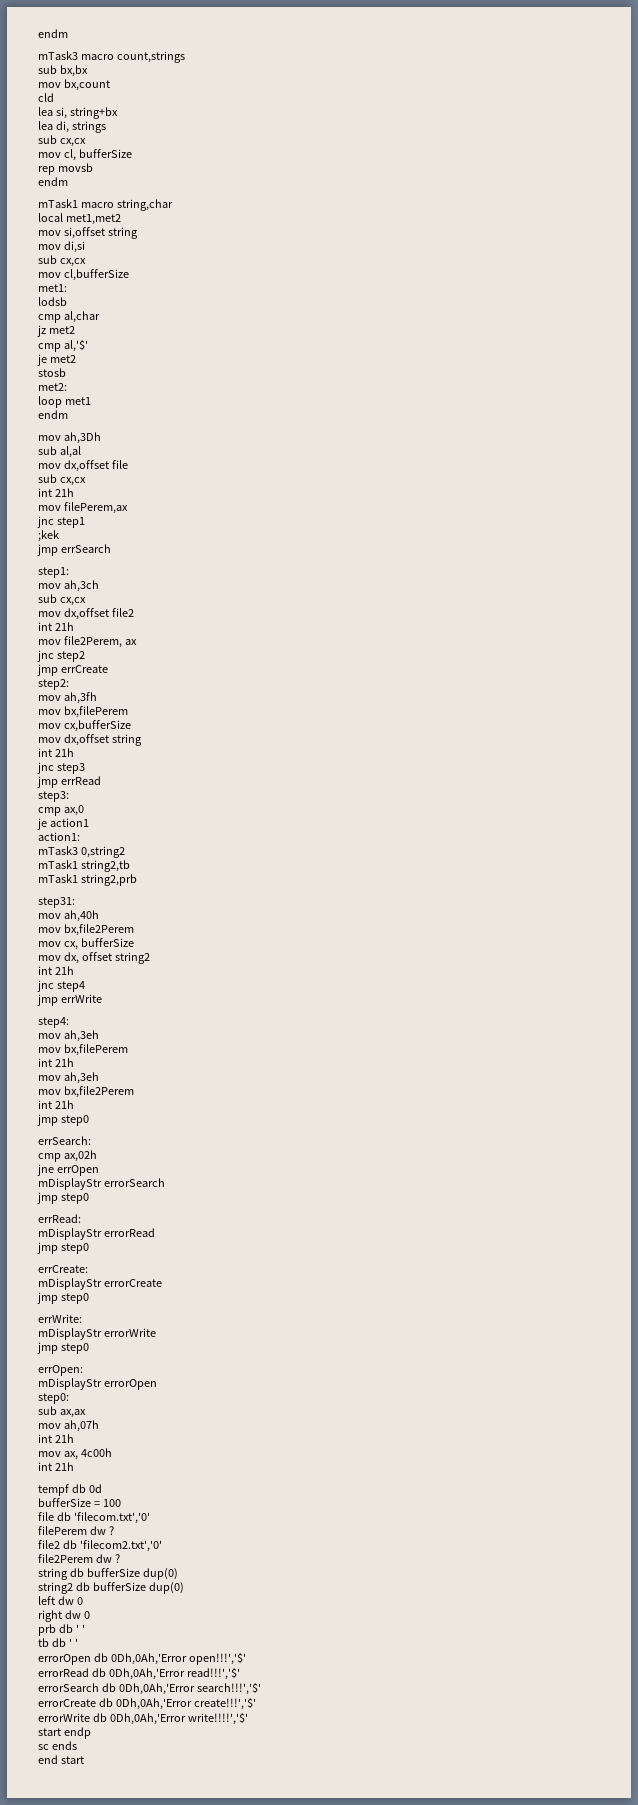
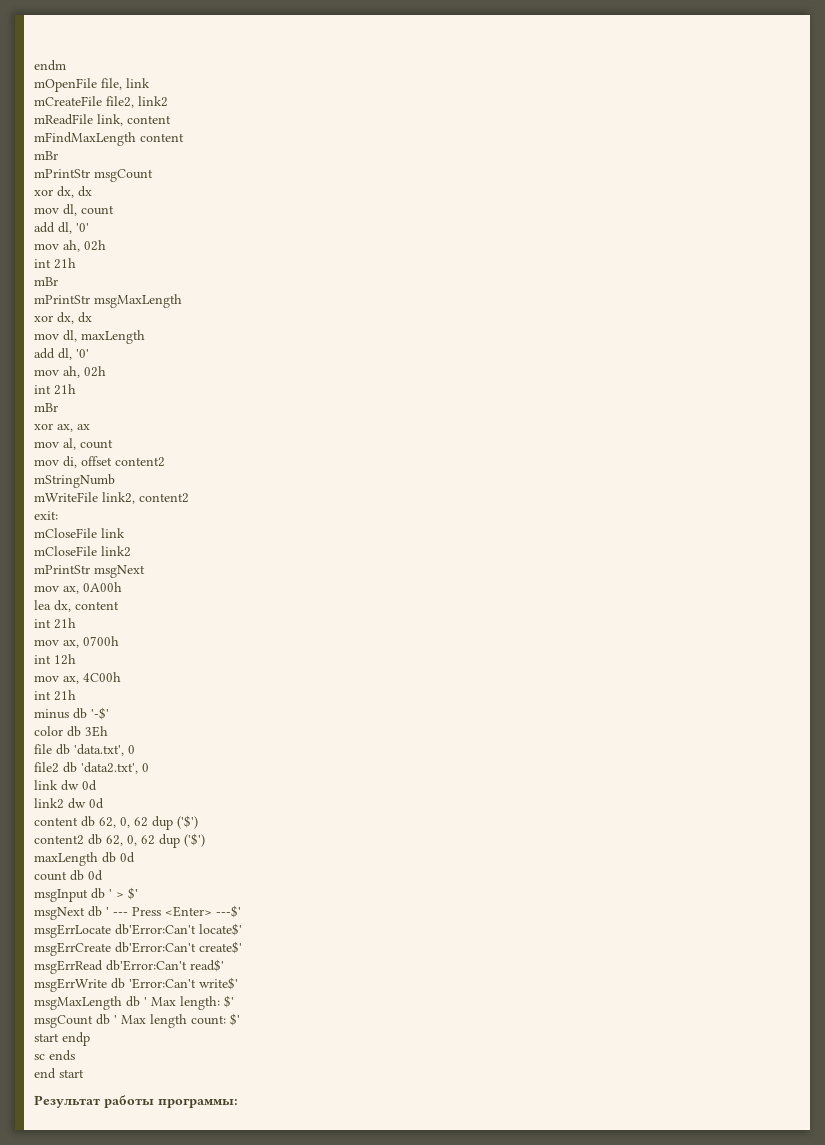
[38,29,68,38] [38,51,185,63] [38,65,88,77] [38,79,110,91] [38,93,54,102] [38,107,118,119] [38,121,106,133] [38,135,86,147] [38,149,132,161] [38,163,93,175] [38,177,68,186] [38,199,173,211] [38,213,121,225] [38,227,138,239] [38,241,85,253] [38,255,86,267] [38,269,129,281] [38,284,67,292] [38,297,67,306] [38,311,100,323] [37,325,75,337] [38,339,88,352] [37,354,76,366] [38,368,66,377] [38,383,67,391] [38,396,91,408] [38,410,68,419] [38,432,101,444] [38,446,81,458] [38,460,128,472] [38,474,86,486] [38,488,74,497] [38,502,128,514] [37,516,85,528] [38,530,59,542] [37,544,111,556] [38,567,69,578] [38,580,99,592] [38,594,86,606] [38,608,134,620] [38,622,74,631] [38,636,137,648] [37,650,85,662] [37,664,108,676] [38,679,69,690] [38,692,97,704] [38,706,128,718] [38,720,131,732] [38,734,142,746] [38,748,74,757] [37,762,85,774] [37,776,101,788] [38,791,69,802] [38,805,84,816] [37,818,89,830] [38,832,80,841] [38,846,125,858] [38,860,130,872] [38,874,137,886] [38,897,75,908] [38,910,99,922] [38,924,134,936] [38,938,134,950] [38,952,150,964] [38,966,74,975] [37,980,85,992] [37,994,102,1006] [38,1017,69,1028] [38,1030,99,1042] [38,1044,128,1056] [38,1058,74,1067] [38,1072,99,1084] [38,1086,134,1098] [38,1100,74,1109] [37,1114,89,1126] [38,1136,91,1145] [38,1150,97,1162] [37,1164,99,1176] [38,1178,165,1190] [37,1192,89,1204] [38,1214,81,1223] [38,1228,155,1240] [37,1242,89,1254] [38,1265,88,1273] [38,1278,162,1290] [37,1292,89,1304] [38,1314,82,1323] [38,1328,156,1340] [37,1342,89,1354] [38,1365,83,1376] [38,1378,157,1390] [38,1393,69,1404] [38,1406,86,1418] [38,1420,99,1432] [38,1434,74,1443] [38,1448,112,1460] [38,1462,74,1471] [38,1484,102,1496] [38,1498,121,1507] [38,1512,150,1524] [38,1526,114,1535] [38,1540,162,1552] [38,1554,120,1563] [38,1568,178,1580] [38,1582,184,1594] [38,1596,83,1605] [38,1610,90,1622] [38,1624,85,1636] [38,1638,78,1647] [38,1652,246,1665] [38,1667,240,1680] [38,1682,261,1695] [38,1697,256,1710] [38,1712,248,1725] endm // mTask3 macro count,strings // sub bx,bx // mov bx,count // cld // lea si, string+bx // lea di, strings // sub cx,cx // mov cl, bufferSize // rep movsb // endm // mTask1 macro string,char // local met1,met2 // mov si,offset string // mov di,si // sub cx,cx // mov cl,bufferSize // met1: // lodsb // cmp al,char // jz met2 // cmp al,'$' // je met2 // stosb // met2: // loop met1 // endm // mov ah,3Dh // sub al,al // mov dx,offset file // sub cx,cx // int 21h // mov filePerem,ax // jnc step1 // ;kek // jmp errSearch // step1: // mov ah,3ch // sub cx,cx // mov dx,offset file2 // int 21h // mov file2Perem, ax // jnc step2 // jmp errCreate // step2: // mov ah,3fh // mov bx,filePerem // mov cx,bufferSize // mov dx,offset string // int 21h // jnc step3 // jmp errRead // step3: // cmp ax,0 // je action1 // action1: // mTask3 0,string2 // mTask1 string2,tb // mTask1 string2,prb // step31: // mov ah,40h // mov bx,file2Perem // mov cx, bufferSize // mov dx, offset string2 // int 21h // jnc step4 // jmp errWrite // step4: // mov ah,3eh // mov bx,filePerem // int 21h // mov ah,3eh // mov bx,file2Perem // int 21h // jmp step0 // errSearch: // cmp ax,02h // jne errOpen // mDisplayStr errorSearch // jmp step0 // errRead: // mDisplayStr errorRead // jmp step0 // errCreate: // mDisplayStr errorCreate // jmp step0 // errWrite: // mDisplayStr errorWrite // jmp step0 // errOpen: // mDisplayStr errorOpen // step0: // sub ax,ax // mov ah,07h // int 21h // mov ax, 4c00h // int 21h // tempf db 0d // bufferSize = 100 // file db 'filecom.txt','0' // filePerem dw ? // file2 db 'filecom2.txt','0' // file2Perem dw ? // string db bufferSize dup(0) // string2 db bufferSize dup(0) // left dw 0 // right dw 0 // prb db ' ' // tb db ' ' // errorOpen db 0Dh,0Ah,'Error open!!!','$' // errorRead db 0Dh,0Ah,'Error read!!!','$' // errorSearch db 0Dh,0Ah,'Error search!!!','$' // errorCreate db 0Dh,0Ah,'Error create!!!','$' // errorWrite db 0Dh,0Ah,'Error write!!!!','$' -> [34,60,66,71] [34,78,150,92] [34,96,168,108] [34,114,171,126] [34,132,184,146] [34,151,58,160] [34,169,153,182] [34,186,92,198] [34,204,114,216] [34,222,89,234] [34,240,106,252] [34,258,76,269] [34,277,58,286] [34,294,182,308] [34,312,92,324] [34,330,145,344] [34,348,89,360] [34,366,106,378] [34,384,76,395] [34,403,58,412] [34,423,90,432] [34,438,113,450] [34,456,165,468] [34,474,115,488] [34,492,189,504] [34,511,58,520] [34,528,125,538] [34,546,131,557] [34,565,145,578] [34,582,122,594] [34,600,119,612] [34,618,76,629] [34,636,119,648] [34,654,76,665] [34,672,121,684] [34,690,76,701] [34,707,109,720] [34,726,108,737] [34,744,135,756] [34,762,149,774] [34,780,97,791] [34,798,104,809] [34,815,198,830] [34,833,205,848] [34,852,135,866] [34,870,103,881] [34,887,138,902] [34,905,241,920] [34,923,242,938] [34,941,242,956] [34,959,224,974] [34,977,238,992] [34,995,234,1010] [34,1013,240,1028] endm // mOpenFile file, link // mCreateFile file2, link2 // mReadFile link, content // mFindMaxLength content // mBr // mPrintStr msgCount // xor dx, dx // mov dl, count // add dl, '0' // mov ah, 02h // int 21h // mBr // mPrintStr msgMaxLength // xor dx, dx // mov dl, maxLength // add dl, '0' // mov ah, 02h // int 21h // mBr // xor ax, ax // mov al, count // mov di, offset content2 // mStringNumb // mWriteFile link2, content2 // exit: // mCloseFile link // mCloseFile link2 // mPrintStr msgNext // mov ax, 0A00h // lea dx, content // int 21h // mov ax, 0700h // int 12h // mov ax, 4C00h // int 21h // minus db '-$' // color db 3Eh // file db 'data.txt', 0 // file2 db 'data2.txt', 0 // link dw 0d // link2 dw 0d // content db 62, 0, 62 dup ('$') // content2 db 62, 0, 62 dup ('$') // maxLength db 0d // count db 0d // msgInput db ' > $' // msgNext db ' --- Press <Enter> ---$' // msgErrLocate db'Error:Can't locate$' // msgErrCreate db'Error:Can't create$' // msgErrRead db'Error:Can't read$' // msgErrWrite db 'Error:Can't write$' // msgMaxLength db ' Max length: $' // msgCount db ' Max length count: $'
(84, 1760) none -> [34,1095,238,1108] // Результат работы программы:

